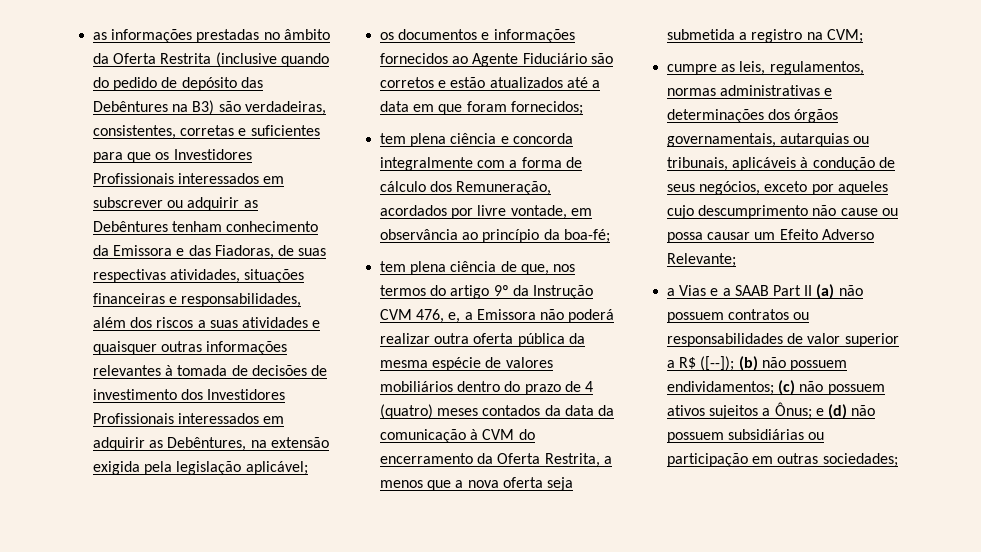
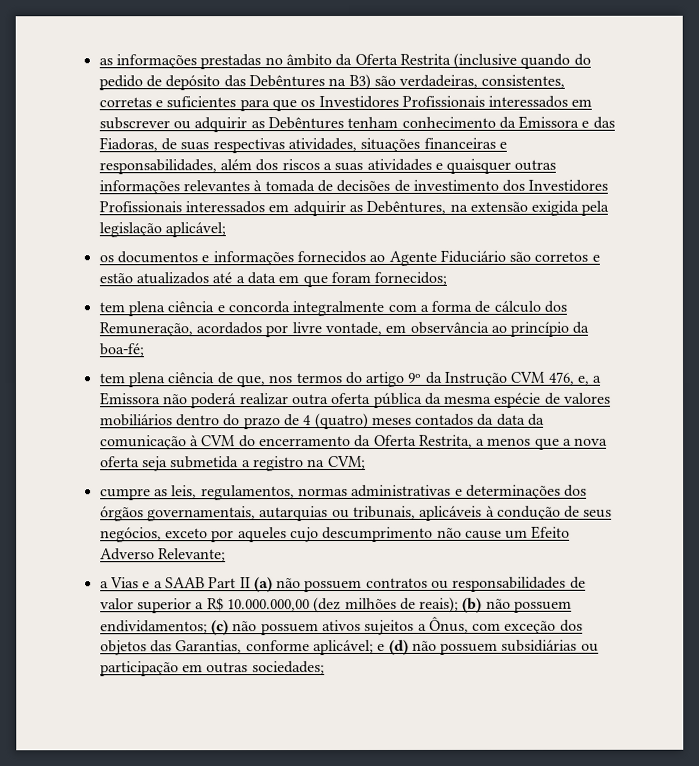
[881,208,898,216] [667,232,751,243] ou possa causar -> (502, 534) none
[700,356,735,371] ([--]); -> [226,596,460,614] 10.000.000,00 (dez milhões de reais);
[774,402,812,419] Ônus; -> [428,615,583,634] [99,639,374,656] Ônus, com exceção dos objetos das Garantias, conforme aplicável;

